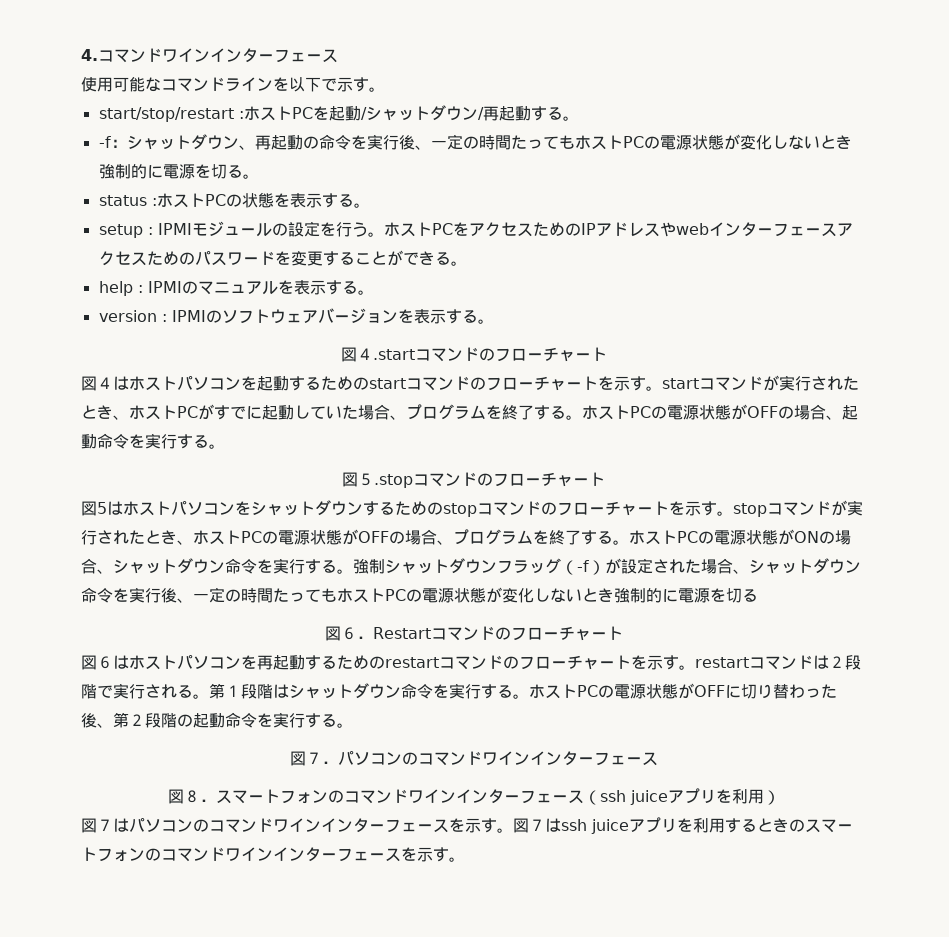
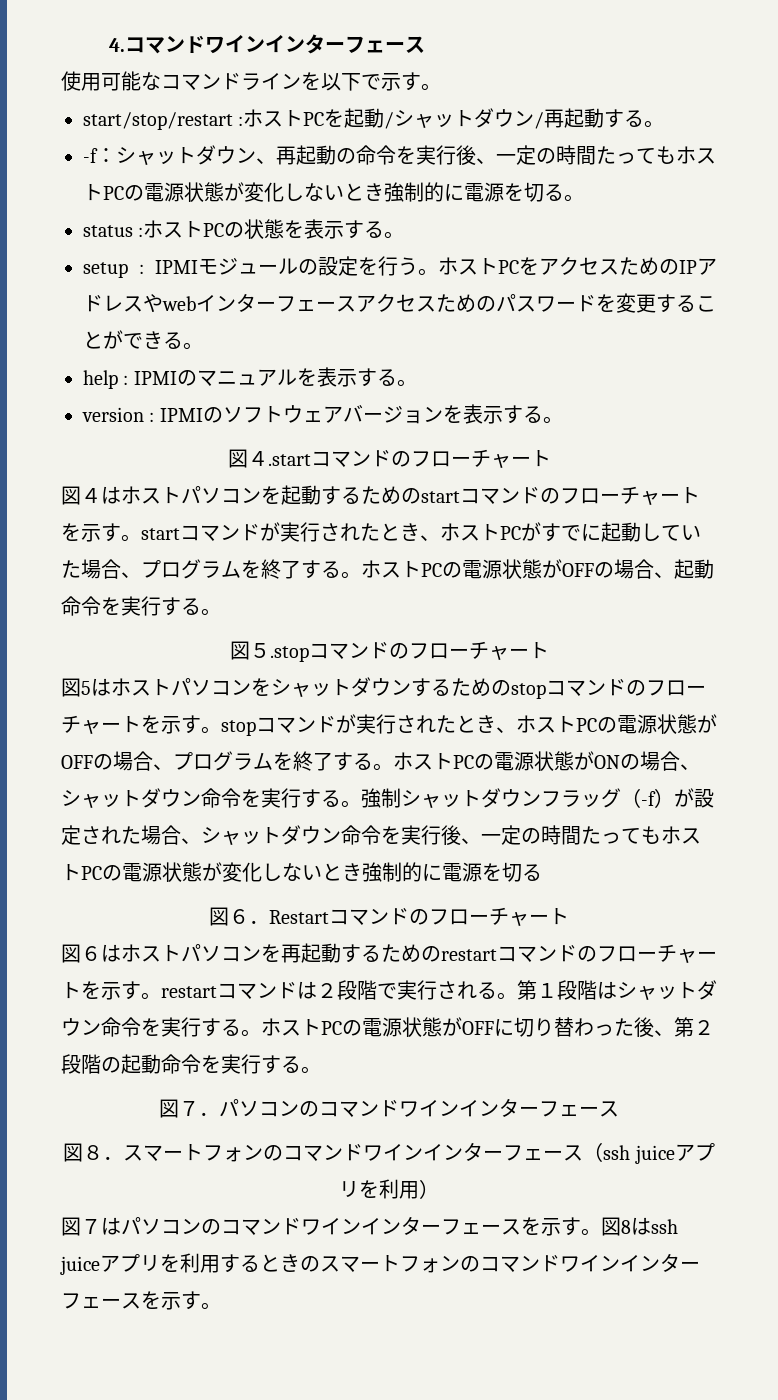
[529,819,545,831] ７ -> [621,1220,631,1234] 8

